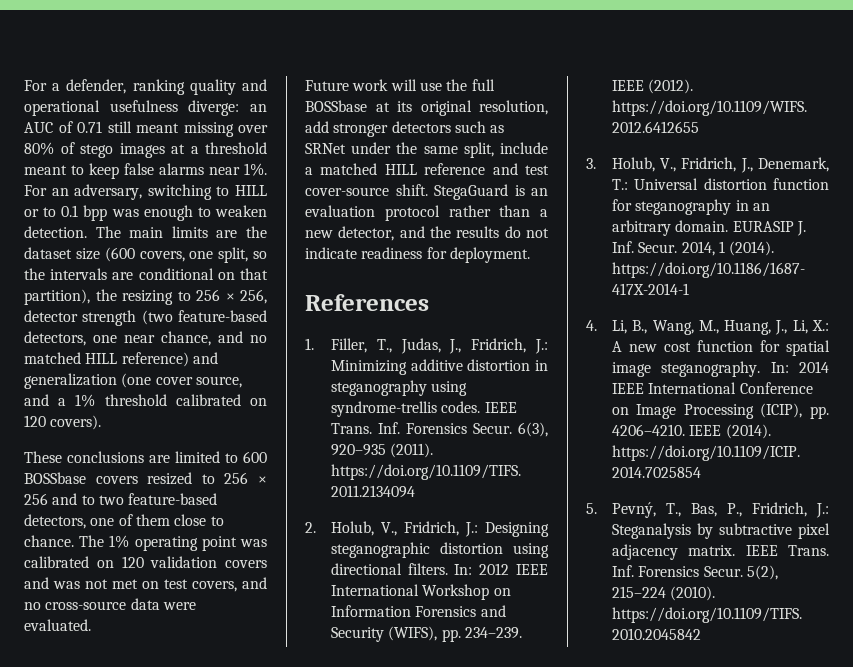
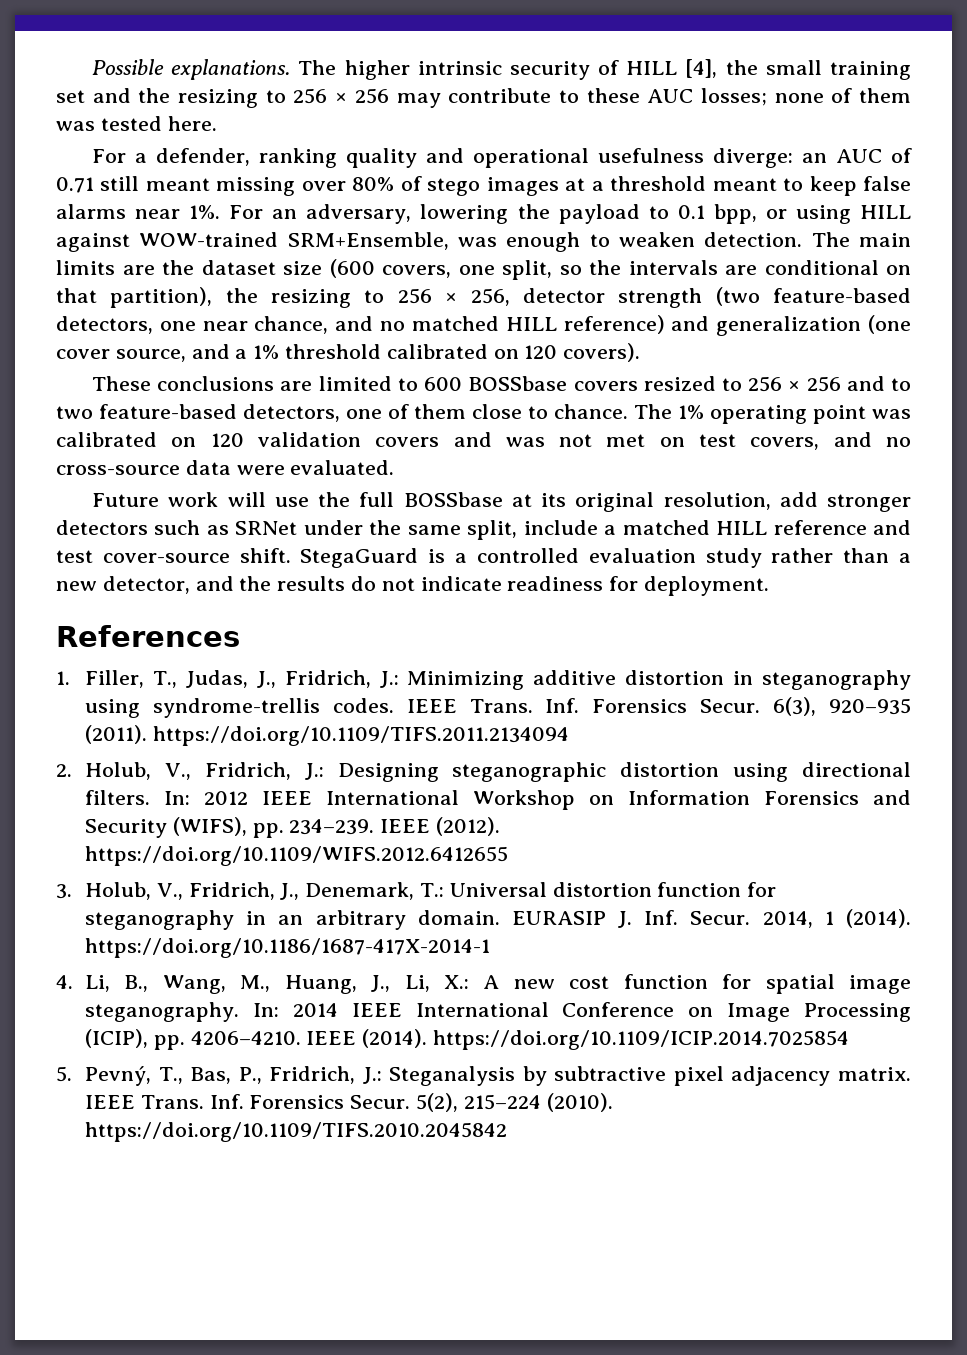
(24, 85) none -> [92,59,911,80] [56,88,911,108] [56,116,217,131] Possible explanations. The higher intrinsic security of HILL [4], the small training set and the resizing to 256 × 256 may contribute to these AUC losses; none of them was tested here. //
[147,184,267,200] [24,205,108,221] switching to HILL or to 0.1 bpp -> [420,204,911,224] [56,232,449,252] lowering the payload to 0.1 bpp, or using HILL against WOW-trained SRM+Ensemble,
[531,188,548,196] [305,205,440,221] an evaluation protocol -> [455,548,762,568] a controlled evaluation study

